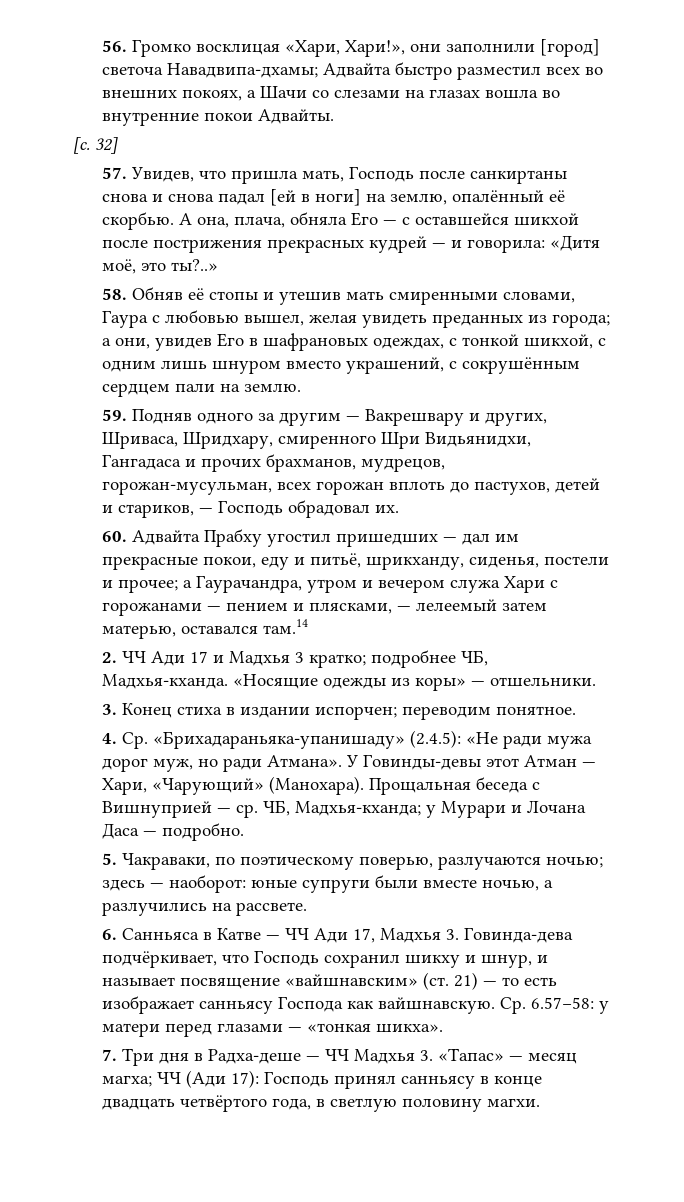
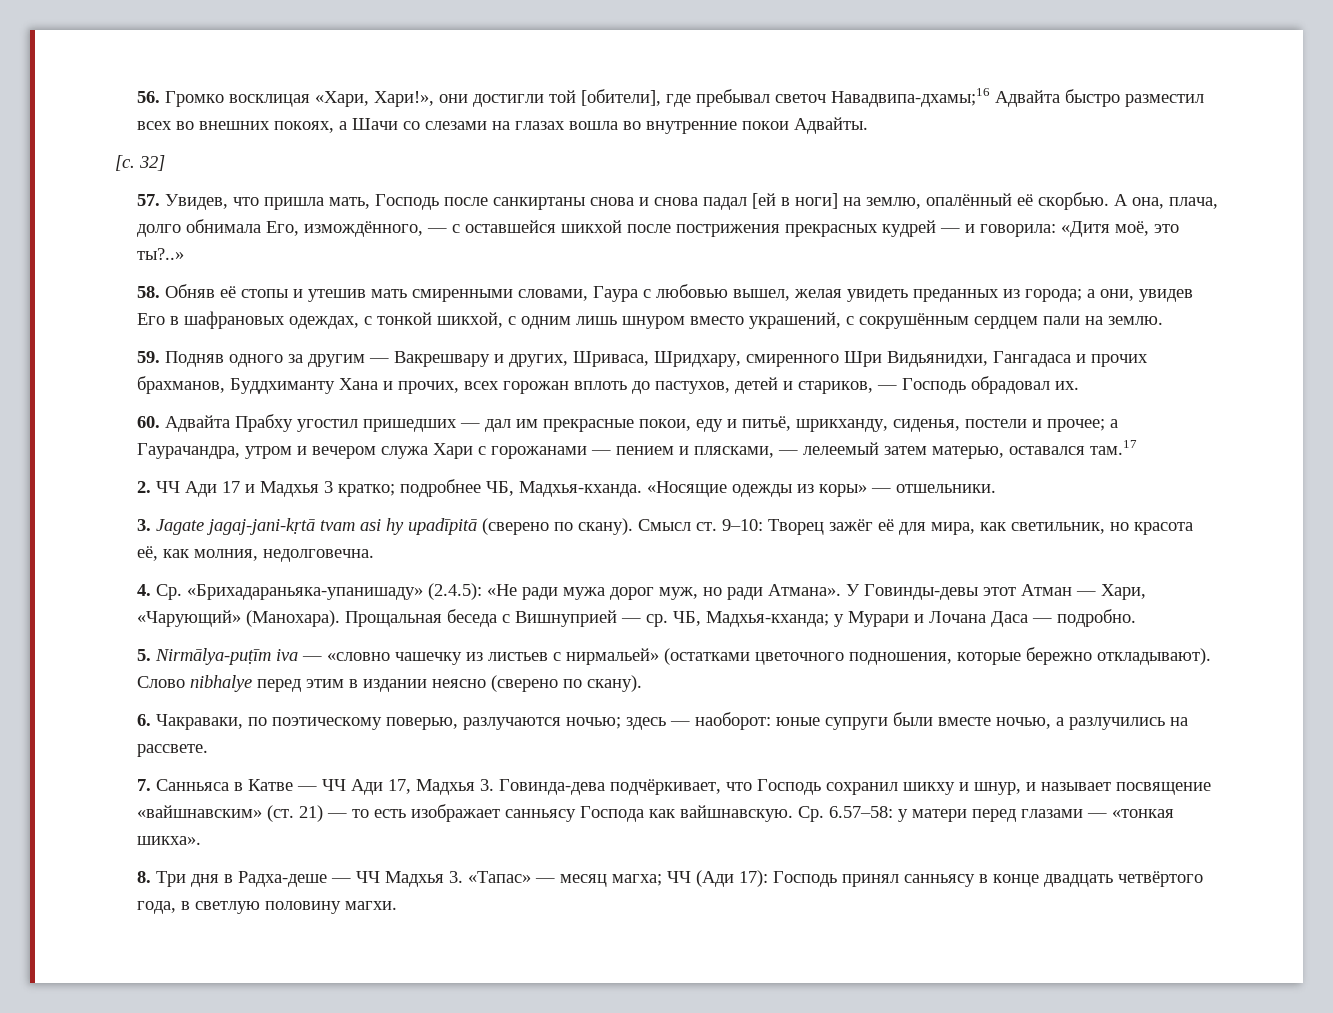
[445,39,600,57] [101,63,318,78] заполнили [город] светоча Навадвипа-дхамы; -> [472,88,990,107] достигли той [обители], где пребывал светоч Навадвипа-дхамы;16
[289,212,378,226] обняла Его -> [136,219,423,237] долго обнимала Его, измождённого,
[360,458,445,472] [101,481,272,495] мудрецов, горожан-мусульман, -> [229,378,459,394] Буддхиманту Хана и прочих,
[262,619,308,634] там.14 -> [1089,440,1137,455] там.17
[121,703,576,720] Конец стиха в издании испорчен; переводим понятное. -> [155,518,1193,535] [136,546,374,562] Jagate jagaj-jani-kṛtā tvam asi hy upadīpitā (сверено по скану). Смысл ст. 9–10: Творец зажёг её для мира, как светильник, но красота её, как молния, недолговечна.
(117, 859) none -> [154,647,1211,665] [136,675,642,692] [136,714,151,726] Nirmālya-puṭīm iva — «словно чашечку из листьев с нирмальей» (остатками цветочного подношения, которые бережно откладывают). Слово nibhalye перед этим в издании неясно (сверено по скану). // 6.
[101,929,117,940] 6. -> [136,779,151,791] 7.
[101,1049,117,1061] 7. -> [136,871,151,883] 8.

